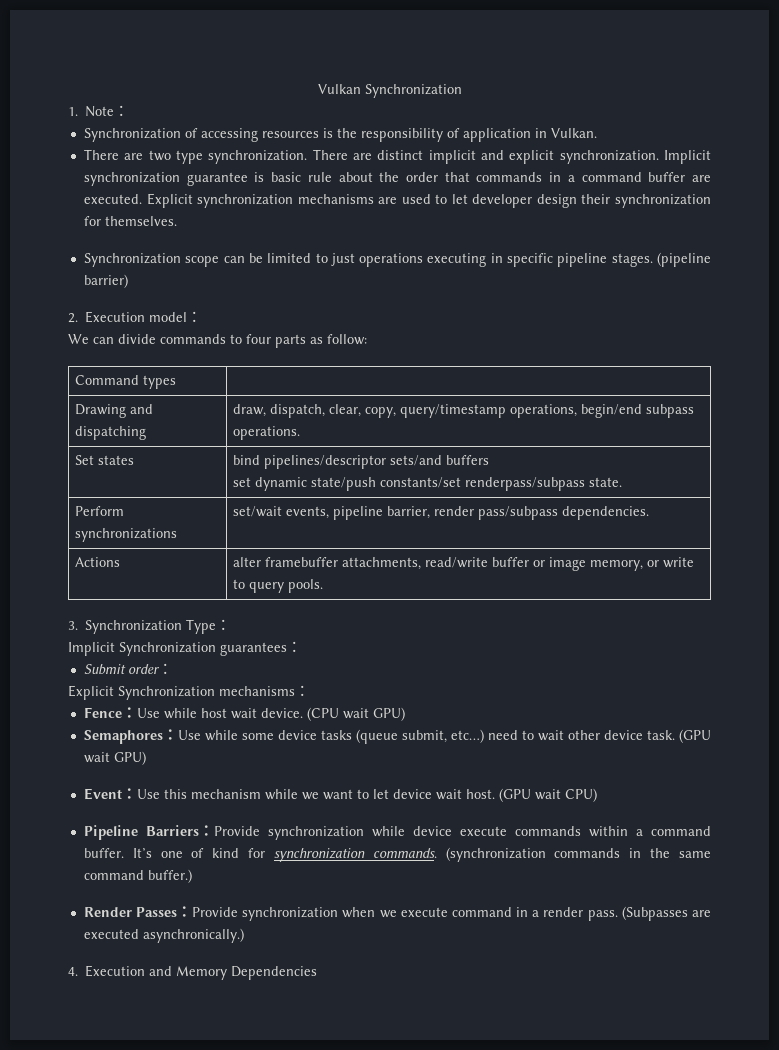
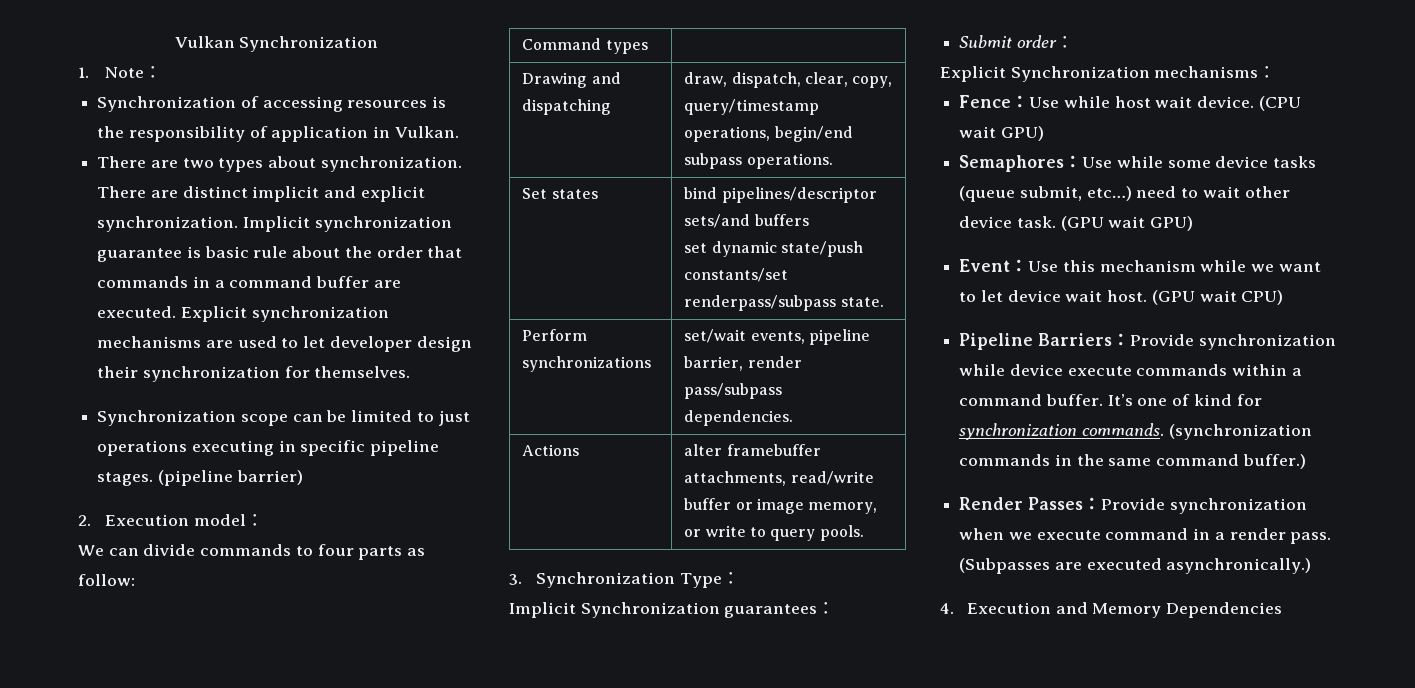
[175,150,203,164] type -> [218,156,317,172] types about

